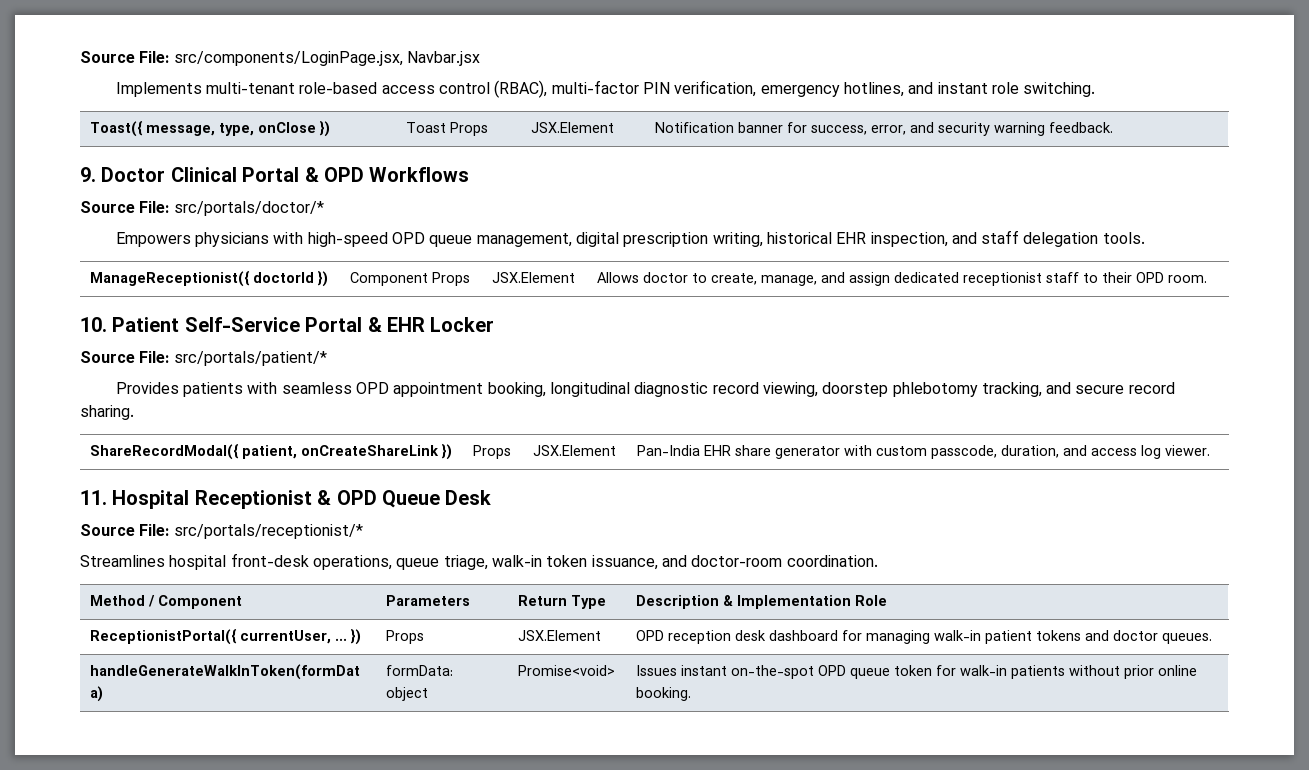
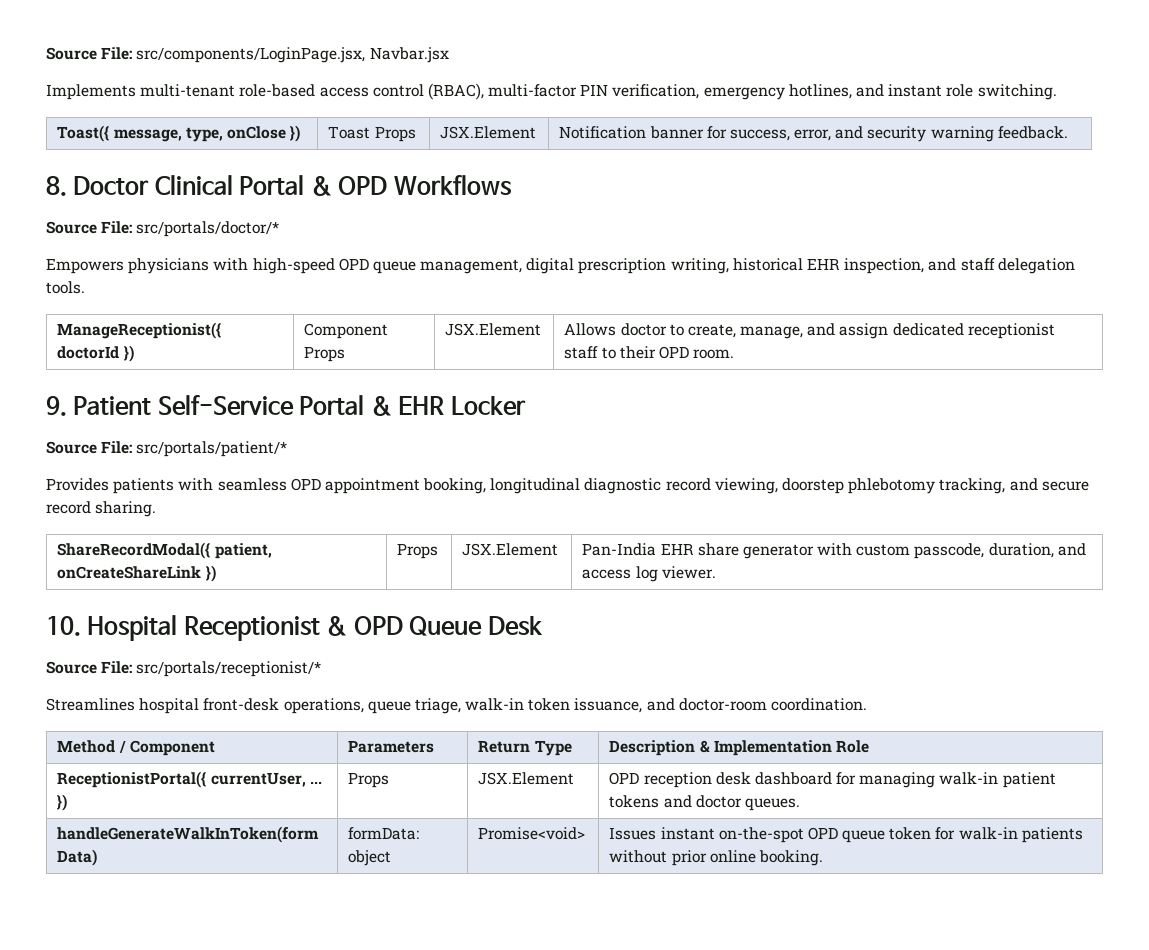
[80,167,96,182] 9. -> [46,176,67,196] 8.
[80,317,107,332] 10. -> [46,396,67,416] 9.
[80,490,107,505] 11. -> [46,616,81,636] 10.

